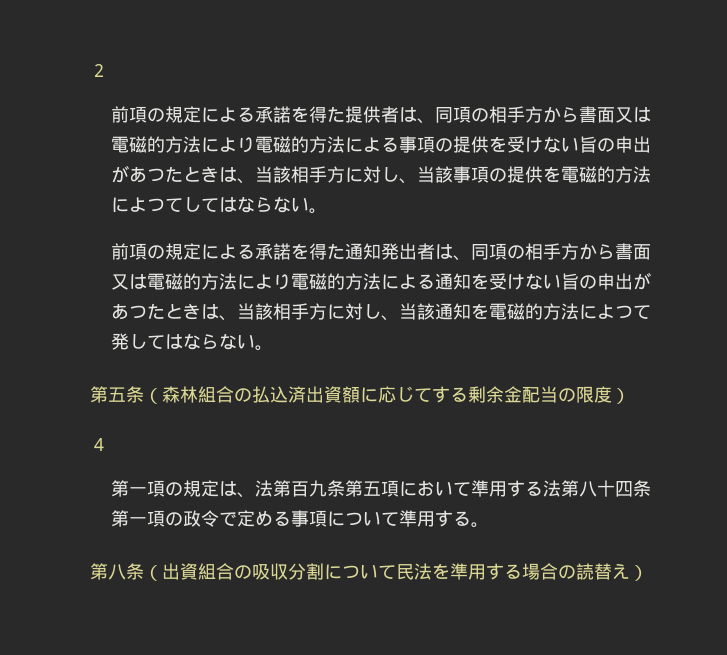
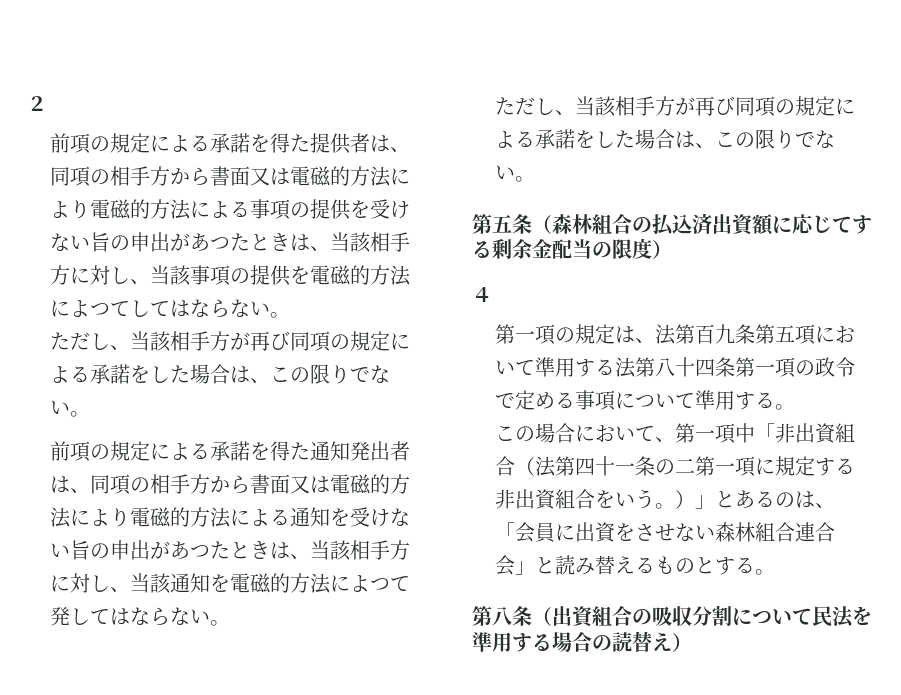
(328, 211) none -> [50,331,411,352] [50,364,391,384] [50,400,91,417] // ただし、当該相手方が再び同項の規定による承諾をした場合は、この限りでない。
(274, 348) none -> [495,96,856,117] [495,129,836,149] [495,165,536,182] // ただし、当該相手方が再び同項の規定による承諾をした場合は、この限りでない。
(490, 525) none -> [495,423,856,444] [495,456,856,477] [495,489,836,510] [495,522,836,543] [495,555,776,576] // この場合において、第一項中「非出資組合（法第四十一条の二第一項に規定する非出資組合をいう。）」とあるのは、「会員に出資をさせない森林組合連合会」と読み替えるものとする。

